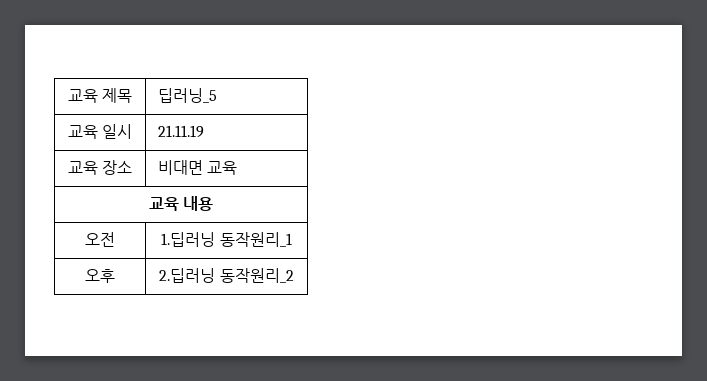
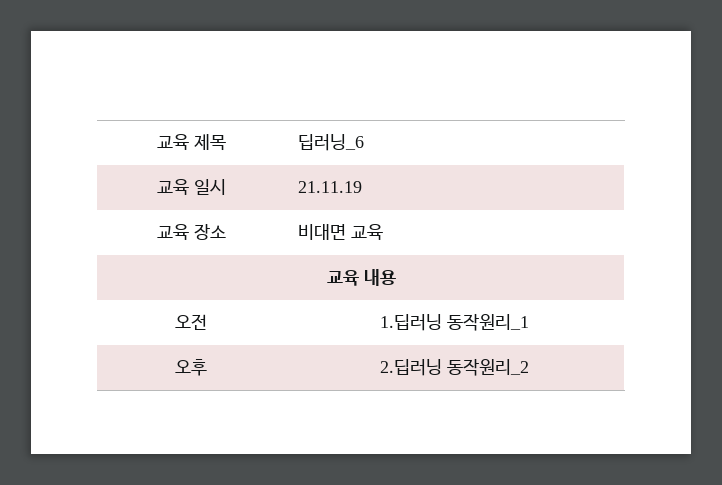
[157,88,217,103] 딥러닝_5 -> [297,134,364,151] 딥러닝_6

